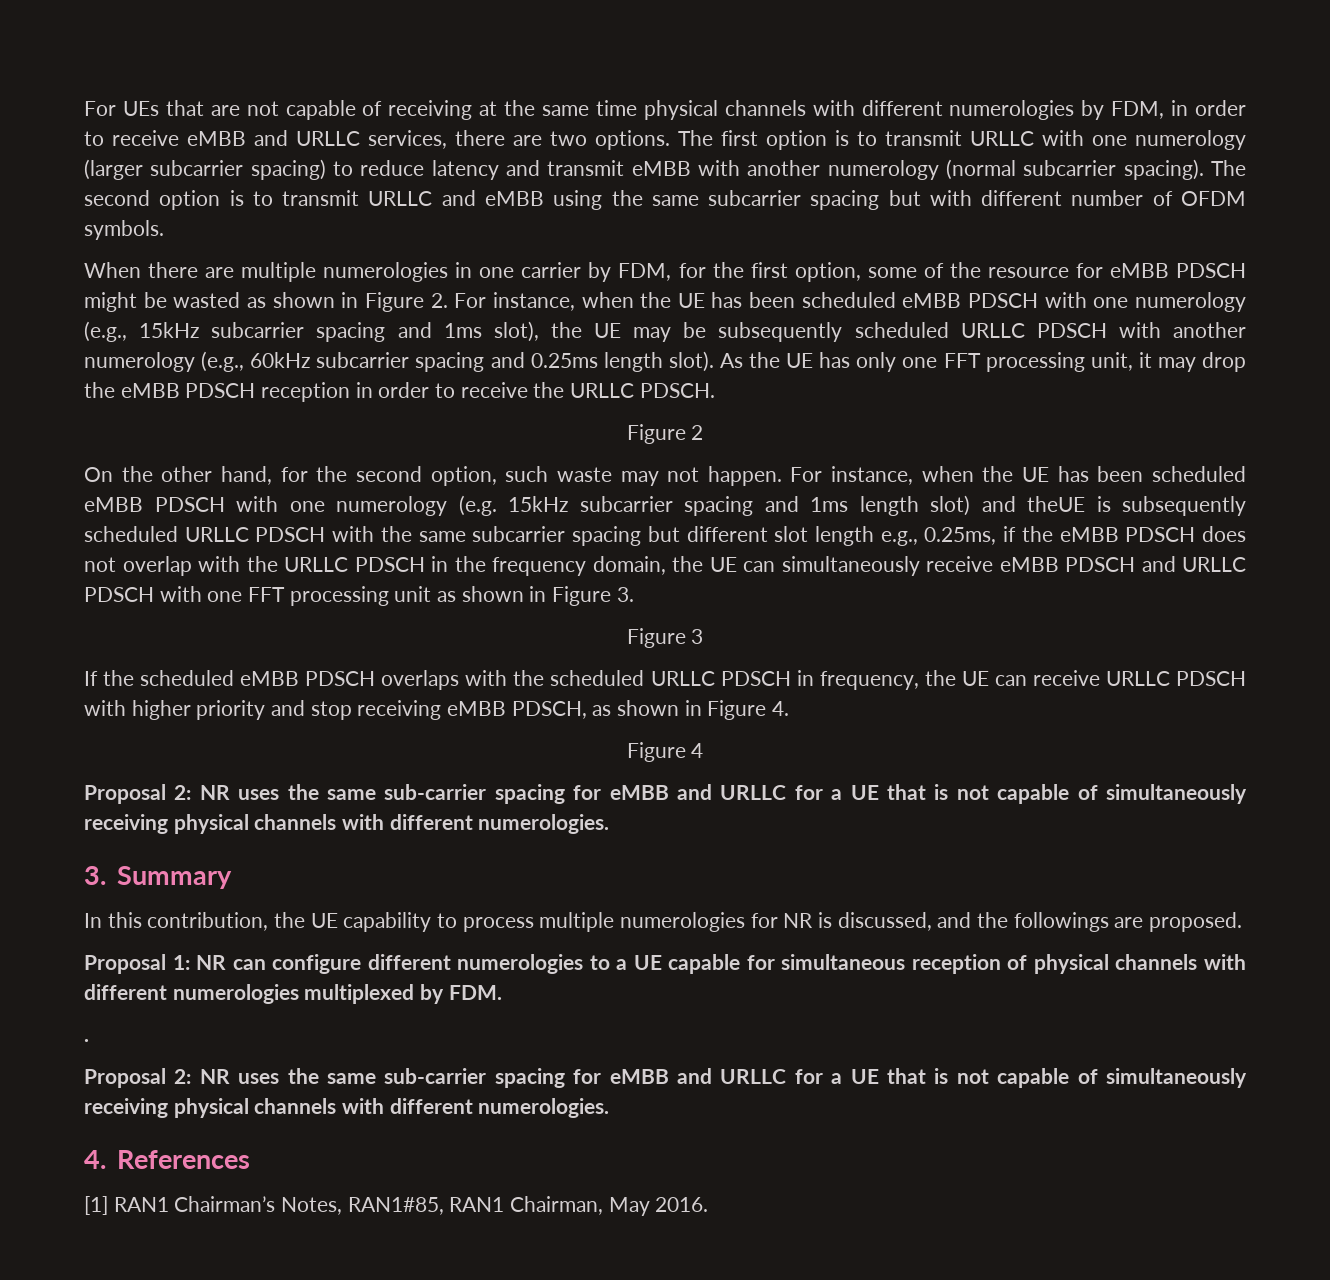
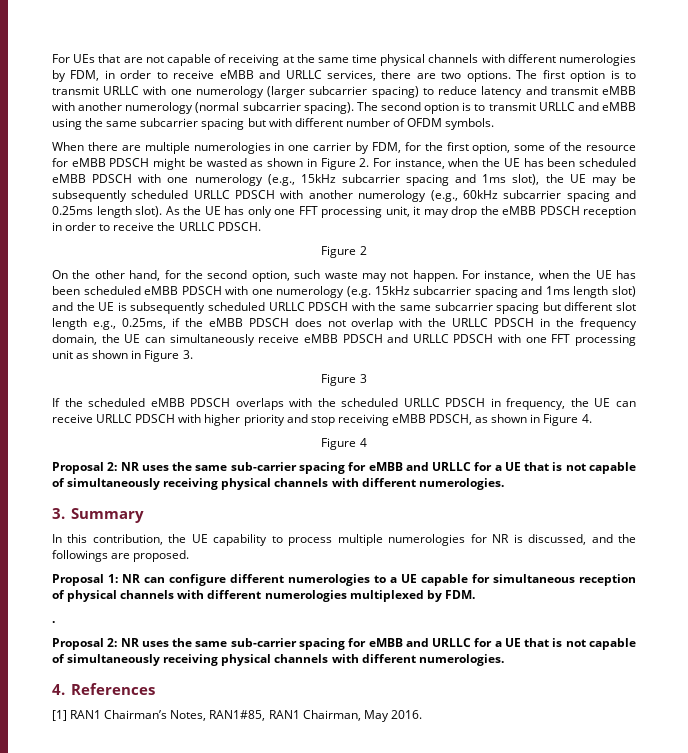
[1027,496,1085,512] theUE -> [76,302,115,311] the UE

